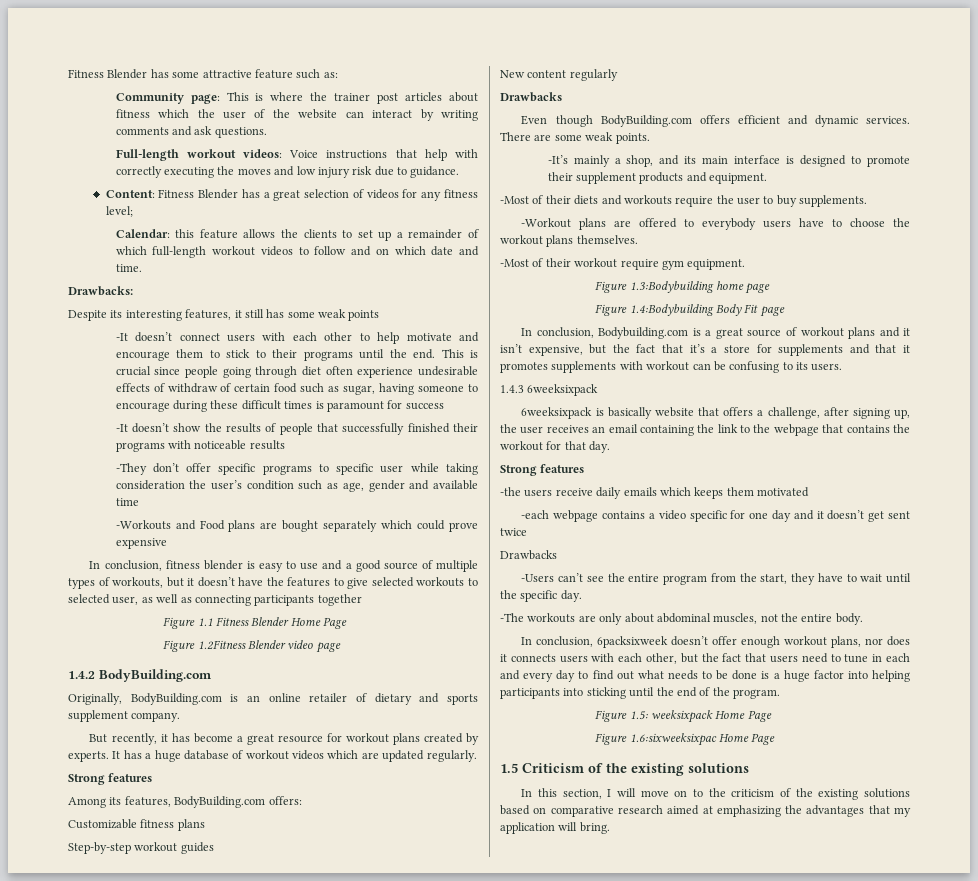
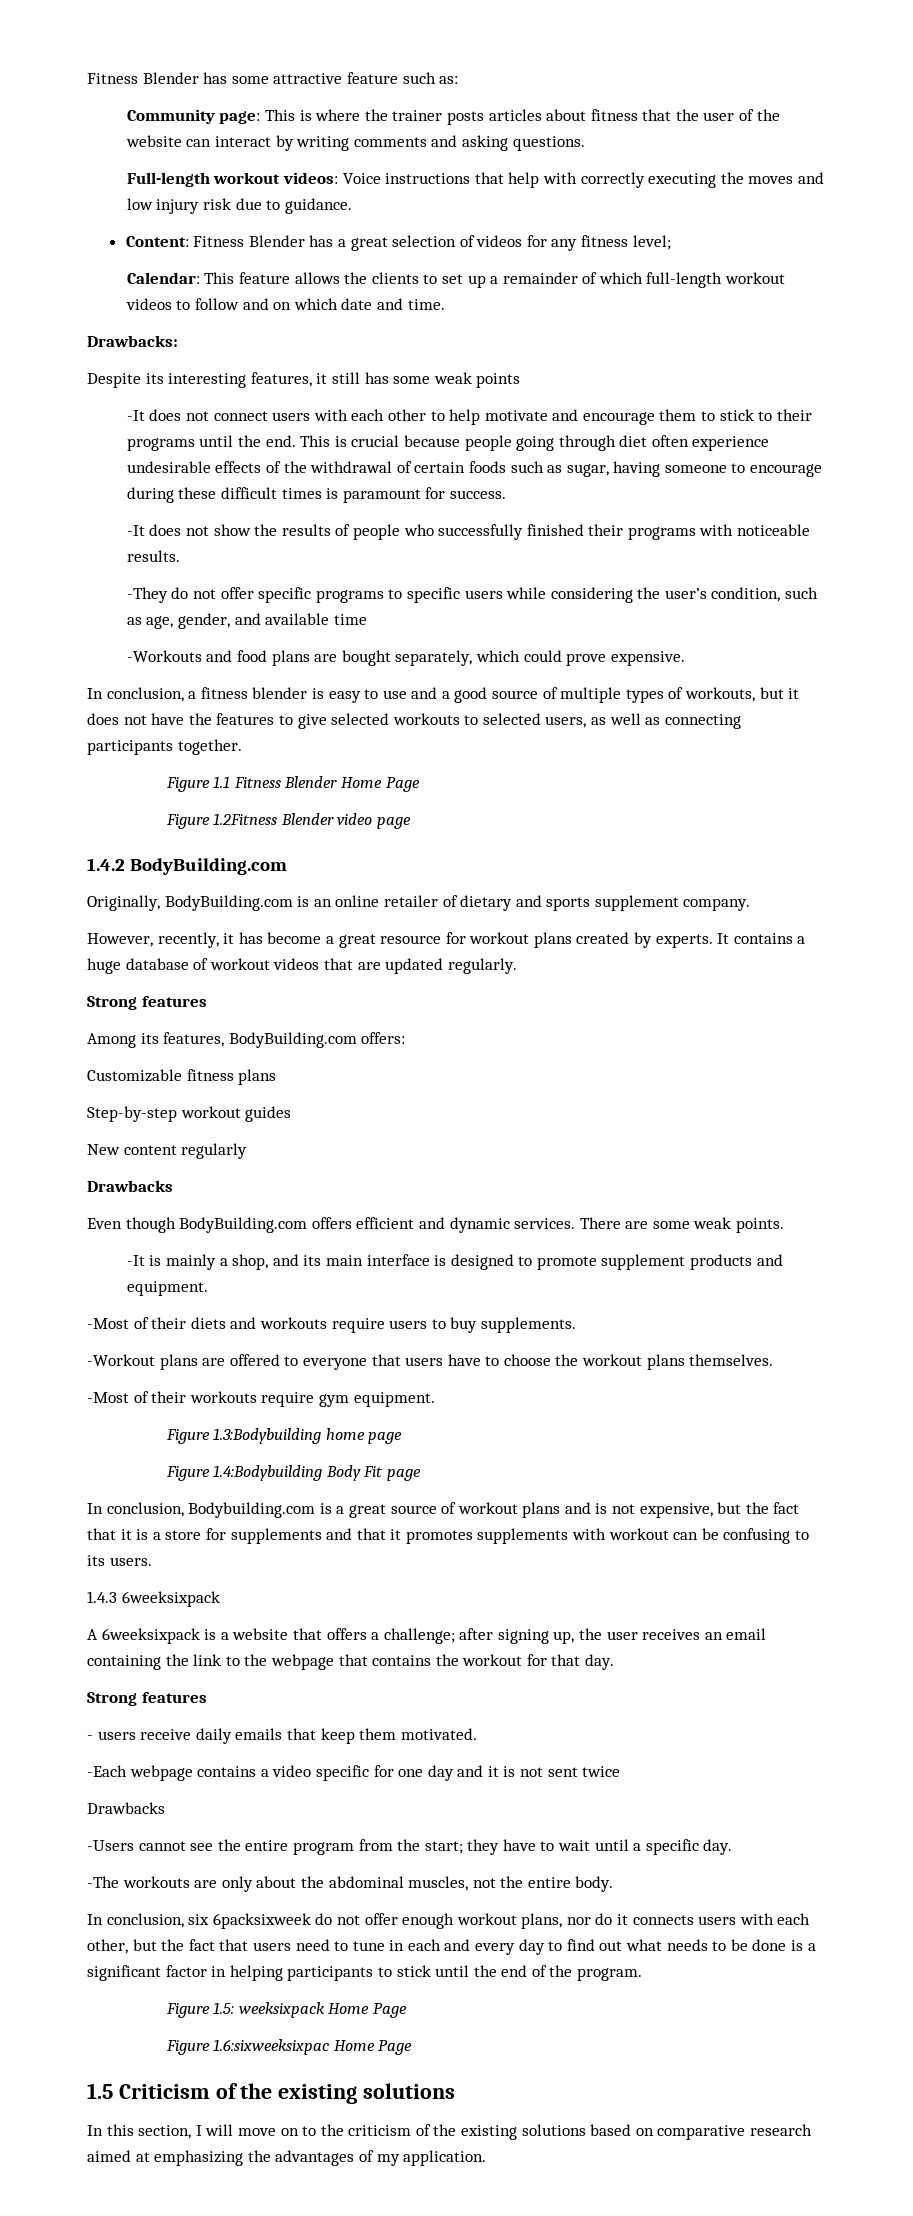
[377,93,399,104] post -> [446,111,484,125] posts
[158,109,190,118] which -> [642,109,672,121] that
[194,126,213,135] ask -> [461,135,508,151] asking
[175,229,195,238] this -> [204,272,235,284] This
[135,332,173,342] doesn’t -> [149,409,209,421] does not
[154,367,181,375] since -> [403,435,460,447] because
[167,383,218,393] withdraw -> [283,461,393,473] the withdrawal
[274,383,298,393] food -> [468,461,506,473] foods
[405,403,444,410] [115,423,169,433] success // -It doesn’t -> [449,490,506,499] [126,524,209,536] success. // -It does not
[316,423,338,432] that -> [403,524,434,536] who
[249,440,285,450] results -> [126,550,180,562] results.
[152,463,179,473] don’t -> [171,587,216,599] do not
[380,463,478,475] [115,480,185,490] user while taking consideration -> [464,587,633,603] users while considering
[246,480,294,490] condition -> [711,587,781,602] condition,
[368,480,405,492] gender -> [177,613,230,629] gender,
[199,520,225,530] Food -> [236,650,267,662] food
[323,520,378,532] separately -> [395,650,473,666] separately,
[115,538,167,549] [89,560,162,571] expensive // In conclusion, -> [610,651,685,666] [87,687,197,702] expensive. // In conclusion, a
[197,577,235,587] doesn’t -> [87,713,147,725] does not
[112,596,139,605] user, -> [545,716,587,728] users,
[317,594,362,606] together -> [177,739,242,755] together.
[89,734,108,743] But -> [87,933,153,947] However,
[123,750,142,759] has -> [733,933,793,944] contains
[327,750,359,759] which -> [323,958,353,970] that
[547,155,568,164] -It’s -> [126,1255,162,1266] -It is
[547,172,573,181] their -> (597, 1263) none
[716,195,760,205] the user -> [389,1320,428,1329] users
[702,218,757,230] everybody -> [302,1354,401,1370] everyone that
[574,258,618,268] workout -> [189,1391,257,1403] workouts
[903,328,911,336] [500,344,522,353] it isn’t -> [595,1503,636,1514] is not
[689,344,705,353] it’s -> [120,1529,149,1540] it is
(599, 390) none -> [87,1629,98,1640] A
[607,407,652,419] basically -> [220,1632,229,1640] a
[767,407,820,419] challenge, -> [383,1628,455,1644] challenge;
[500,487,521,496] -the -> [87,1735,93,1740] -
[659,487,809,499] [521,510,550,519] which keeps them motivated // -each -> [286,1728,477,1744] [87,1765,127,1777] that keep them motivated. // -Each
[827,510,885,522] doesn’t get -> [503,1766,544,1777] is not
[558,573,584,582] can’t -> [138,1841,186,1851] cannot
[760,574,788,584] start, -> [424,1841,463,1854] start;
[500,590,517,599] the -> [633,1843,642,1851] a
(654, 618) none -> [300,1876,324,1888] the
[597,636,709,648] 6packsixweek doesn’t -> [188,1913,360,1929] six 6packsixweek do not
[887,636,910,646] does -> [595,1913,613,1925] do
[783,670,910,682] [500,687,626,699] huge factor into helping participants into sticking -> [87,1965,431,1981] significant factor in helping participants to stick
[868,805,911,817] [500,822,610,834] that my application will bring. -> [358,2150,487,2166] of my application.

